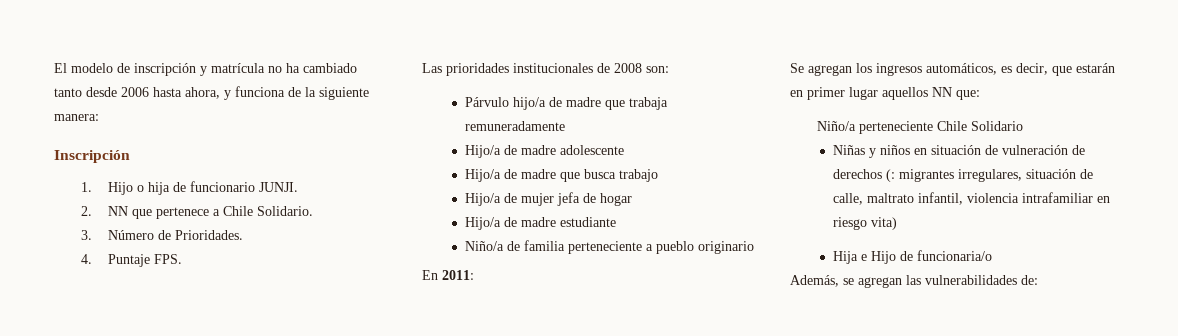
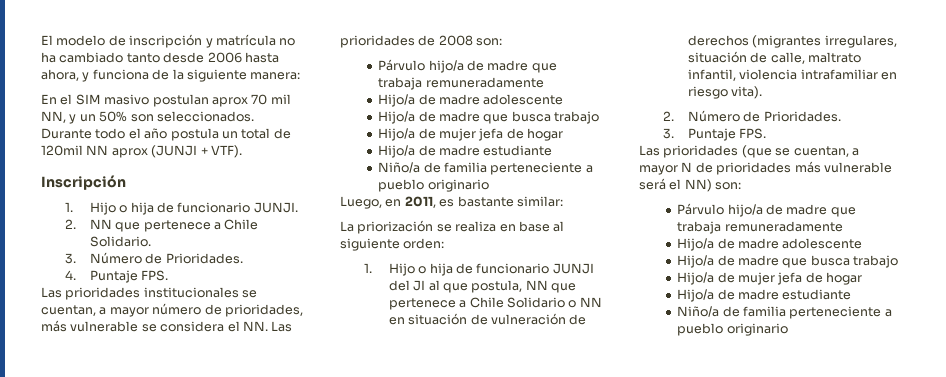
(99, 117) none -> [41,94,291,107] [41,111,254,124] [41,128,291,141] [41,145,242,158] // En el SIM masivo postulan aprox 70 mil NN, y un 50% son seleccionados. Durante todo el año postula un total de 120mil NN aprox (JUNJI + VTF).
(593, 68) none -> [242,290,258,298] [41,303,303,317] [41,320,293,332] [340,35,415,48] se cuentan, a mayor número de prioridades, más vulnerable se considera el NN. Las prioridades
[422,270,474,280] [790,63,1115,76] [790,87,980,100] [817,121,934,134] En 2011: // Se agregan los ingresos automáticos, es decir, que estarán en primer lugar aquellos NN que: // Niño/a perteneciente -> [340,196,563,209] [340,220,565,234] [340,238,445,251] [364,263,594,276] [388,280,577,293] [388,298,467,310] Luego, en 2011, es bastante similar: // La priorización se realiza en base al siguiente orden: // 1. Hijo o hija de funcionario JUNJI del JI al que postula, NN que pertenece a
[832,145,910,158] // Niñas y niños -> [568,297,602,308] o NN
[885,169,954,182] (: migrantes -> [752,35,822,48] (migrantes
[870,217,897,230] [832,250,992,264] [790,275,1038,288] vita) // Hija e Hijo de funcionaria/o // Además, se agregan las vulnerabilidades de: -> [731,86,763,99] [663,110,841,122] [663,128,767,141] [639,145,859,158] [639,161,892,175] [639,178,742,192] [677,203,856,217] [677,221,843,234] [677,238,863,251] [677,255,899,268] [677,272,863,285] [677,289,852,302] [677,306,892,319] [677,323,788,336] vita). // 2. Número de Prioridades. // 3. Puntaje FPS. // Las prioridades (que se cuentan, a mayor N de prioridades más vulnerable será el NN) son: // Párvulo hijo/a de madre que trabaja remuneradamente // Hijo/a de madre adolescente // Hijo/a de madre que busca trabajo // Hijo/a de mujer jefa de hogar // Hijo/a de madre estudiante // Niño/a de familia perteneciente a pueblo originario

